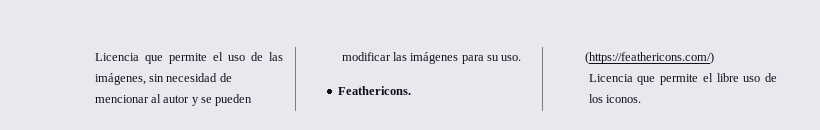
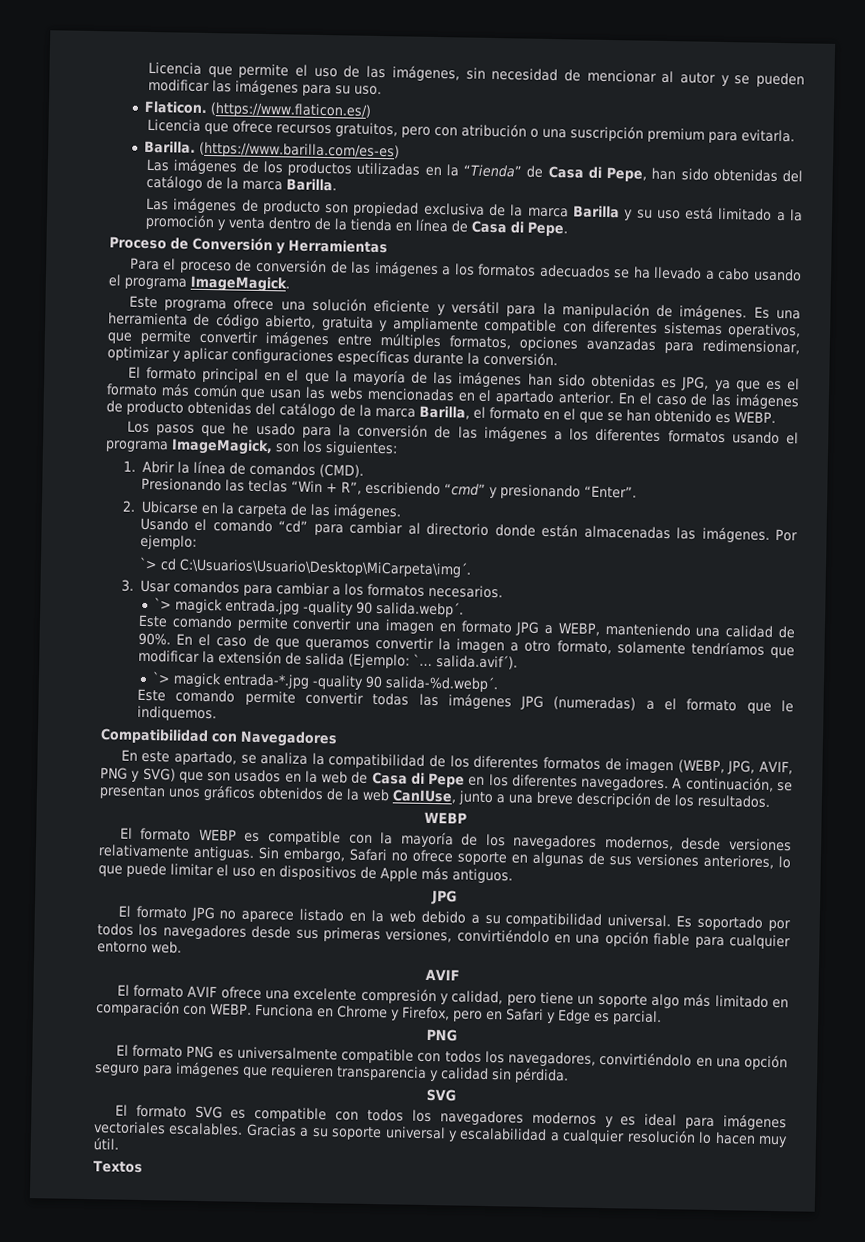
[338,86,412,95] [585,52,715,64] [588,73,777,85] [588,94,641,103] Feathericons. (https://feathericons.com/) // Licencia que permite el libre uso de los iconos. -> [143,100,371,119] [147,118,796,144] [143,140,400,160] [146,158,803,183] [146,174,338,192] [146,197,804,222] [145,213,569,237] [109,236,388,255] [129,257,803,282] [108,274,290,293] [128,295,801,321] [108,312,801,339] [107,329,800,355] [107,346,558,367] [127,366,800,392] [106,383,800,410] [106,400,776,424] [126,420,799,445] [105,438,398,457] [123,460,364,478] [141,477,638,500] [122,500,402,520] [140,517,799,543] [140,534,198,550] [139,556,473,578] [121,579,503,599] [153,597,464,618] [138,614,796,639] [138,632,795,659] [138,649,519,670] [151,671,499,693] [137,688,794,714] [137,705,218,722] [100,728,338,748] [120,749,793,775] [100,767,793,792] [99,785,770,808] [424,811,467,824] [119,827,792,852] [98,844,791,869] [98,862,513,884] [431,890,457,905] [117,905,791,932] [97,923,791,950] [97,941,182,954] [425,968,461,981] [116,984,789,1009] [96,1000,662,1026] [426,1028,457,1042] [115,1044,788,1071] [95,1061,569,1084] [425,1088,456,1102] [114,1104,787,1131] [94,1121,789,1148] [93,1137,119,1151] [93,1160,143,1174] Flaticon. (https://www.flaticon.es/) // Licencia que ofrece recursos gratuitos, pero con atribución o una suscripción premium para evitarla. // Barilla. (https://www.barilla.com/es-es) // Las imágenes de los productos utilizadas en la “Tienda” de Casa di Pepe, han sido obtenidas del catálogo de la marca Barilla. // Las imágenes de producto son propiedad exclusiva de la marca Barilla y su uso está limitado a la promoción y venta dentro de la tienda en línea de Casa di Pepe. // Proceso de Conversión y Herramientas // Para el proceso de conversión de las imágenes a los formatos adecuados se ha llevado a cabo usando el programa ImageMagick. // Este programa ofrece una solución eficiente y versátil para la manipulación de imágenes. Es una herramienta de código abierto, gratuita y ampliamente compatible con diferentes sistemas operativos, que permite convertir imágenes entre múltiples formatos, opciones avanzadas para redimensionar, optimizar y aplicar configuraciones específicas durante la conversión. // El formato principal en el que la mayoría de las imágenes han sido obtenidas es JPG, ya que es el formato más común que usan las webs mencionadas en el apartado anterior. En el caso de las imágenes de producto obtenidas del catálogo de la marca Barilla, el formato en el que se han obtenido es WEBP. // Los pasos que he usado para la conversión de las imágenes a los diferentes formatos usando el programa ImageMagick, son los siguientes: // 1. Abrir la línea de comandos (CMD). // Presionando las teclas “Win + R”, escribiendo “cmd” y presionando “Enter”. // 2. Ubicarse en la carpeta de las imágenes. // Usando el comando “cd” para cambiar al directorio donde están almacenadas las imágenes. Por ejemplo: // `> cd C:\Usuarios\Usuario\Desktop\MiCarpeta\img´. // 3. Usar comandos para cambiar a los formatos necesarios. // `> magick entrada.jpg -quality 90 salida.webp´. // Este comando permite convertir una imagen en formato JPG a WEBP, manteniendo una calidad de 90%. En el caso de que queramos convertir la imagen a otro formato, solamente tendríamos que modificar la extensión de salida (Ejemplo: `… salida.avif´). // `> magick entrada-*.jpg -quality 90 salida-%d.webp´. // Este comando permite convertir todas las imágenes JPG (numeradas) a el formato que le indiquemos. // Compatibilidad con Navegadores // En este apartado, se analiza la compatibilidad de los diferentes formatos de imagen (WEBP, JPG, AVIF, PNG y SVG) que son usados en la web de Casa di Pepe en los diferentes navegadores. A continuación, se presentan unos gráficos obtenidos de la web CanIUse, junto a una breve descripción de los resultados. // WEBP // El formato WEBP es compatible con la mayoría de los navegadores modernos, desde versiones relativamente antiguas. Sin embargo, Safari no ofrece soporte en algunas de sus versiones anteriores, lo que puede limitar el uso en dispositivos de Apple más antiguos. // JPG // El formato JPG no aparece listado en la web debido a su compatibilidad universal. Es soportado por todos los navegadores desde sus primeras versiones, convirtiéndolo en una opción fiable para cualquier entorno web. // AVIF // El formato AVIF ofrece una excelente compresión y calidad, pero tiene un soporte algo más limitado en comparación con WEBP. Funciona en Chrome y Firefox, pero en Safari y Edge es parcial. // PNG // El formato PNG es universalmente compatible con todos los navegadores, convirtiéndolo en una opción seguro para imágenes que requieren transparencia y calidad sin pérdida. // SVG // El formato SVG es compatible con todos los navegadores modernos y es ideal para imágenes vectoriales escalables. Gracias a su soporte universal y escalabilidad a cualquier resolución lo hacen muy útil. // Textos

